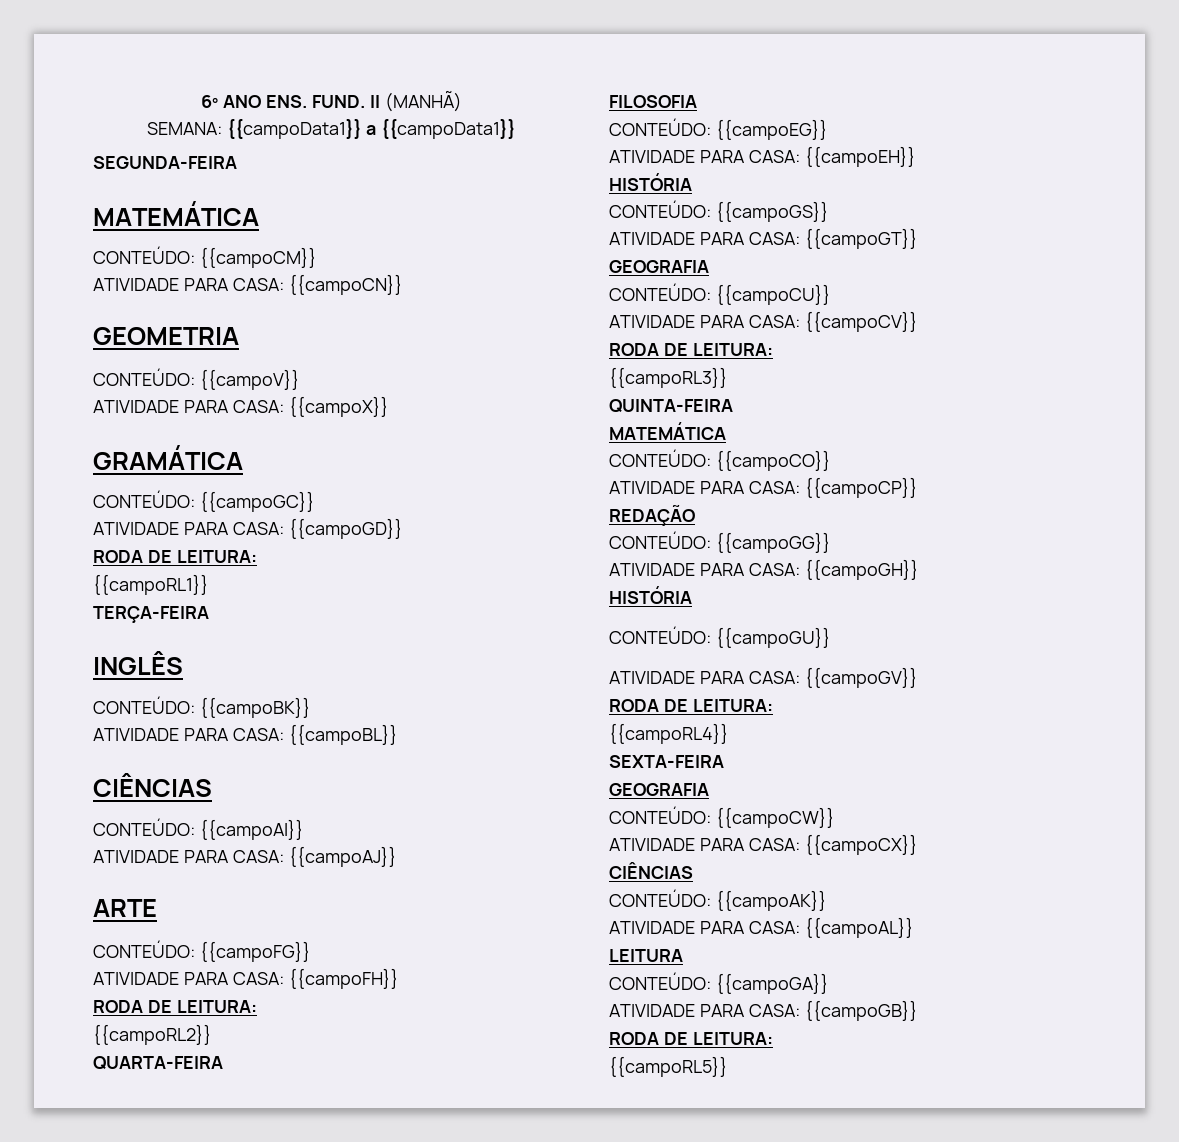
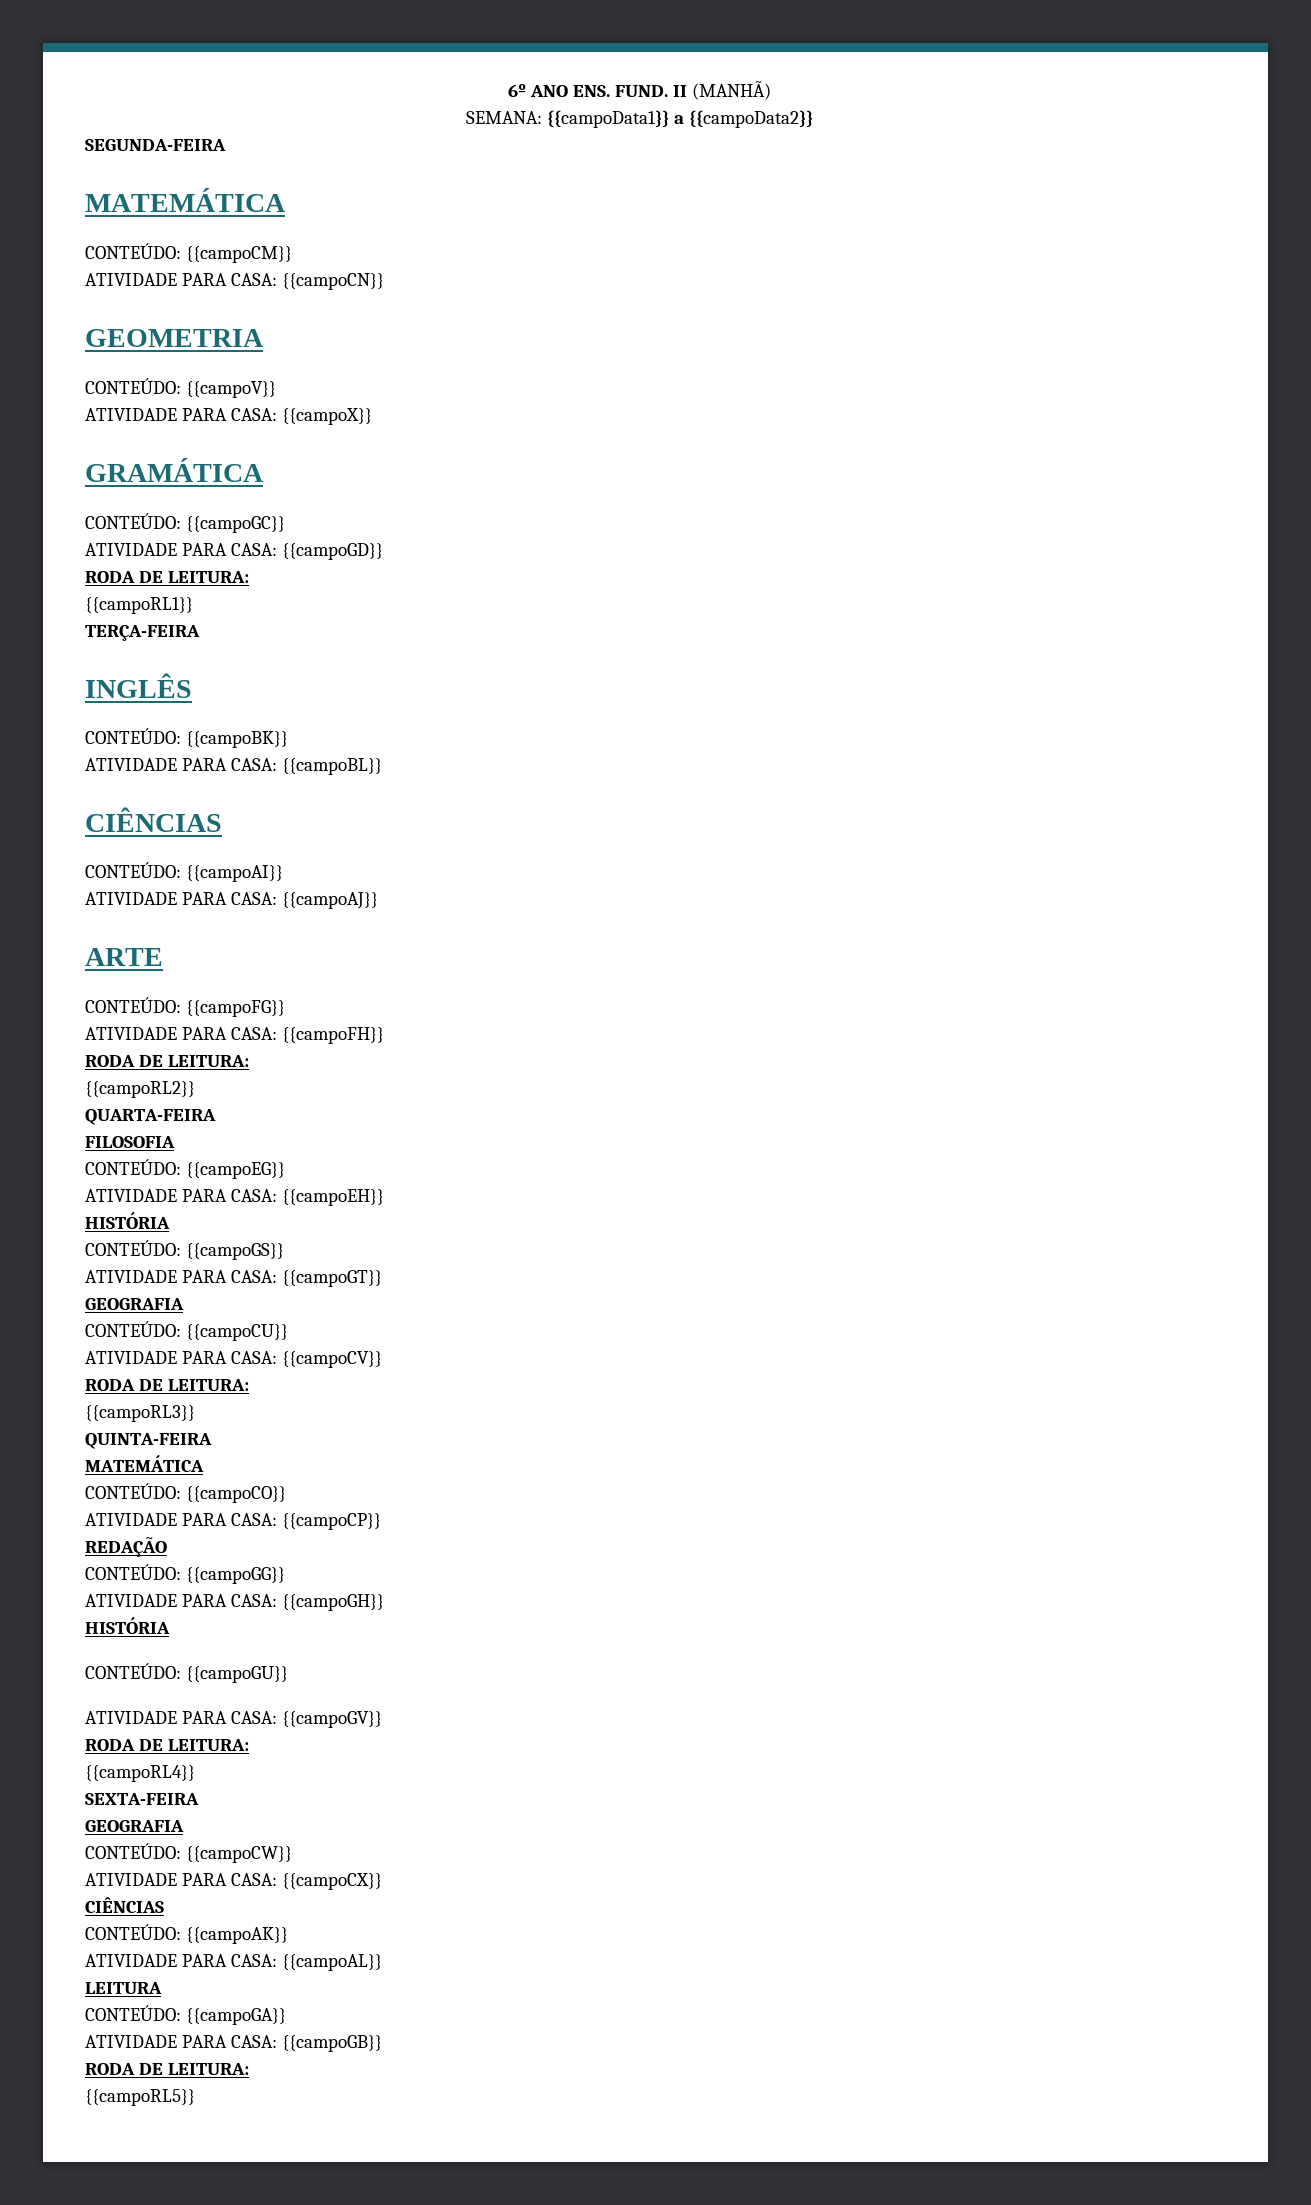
[381,119,517,139] {{campoData1}} -> [689,110,814,128] {{campoData2}}

